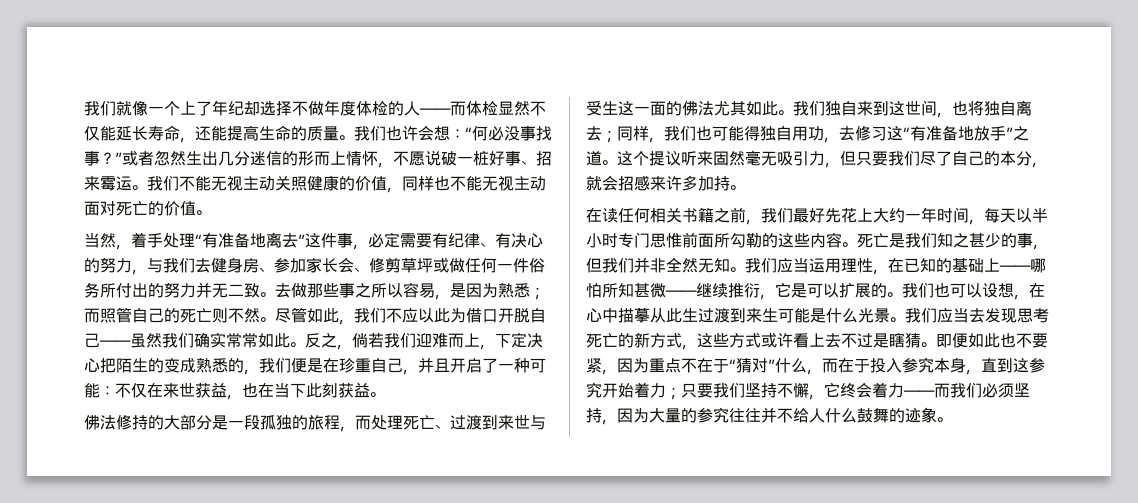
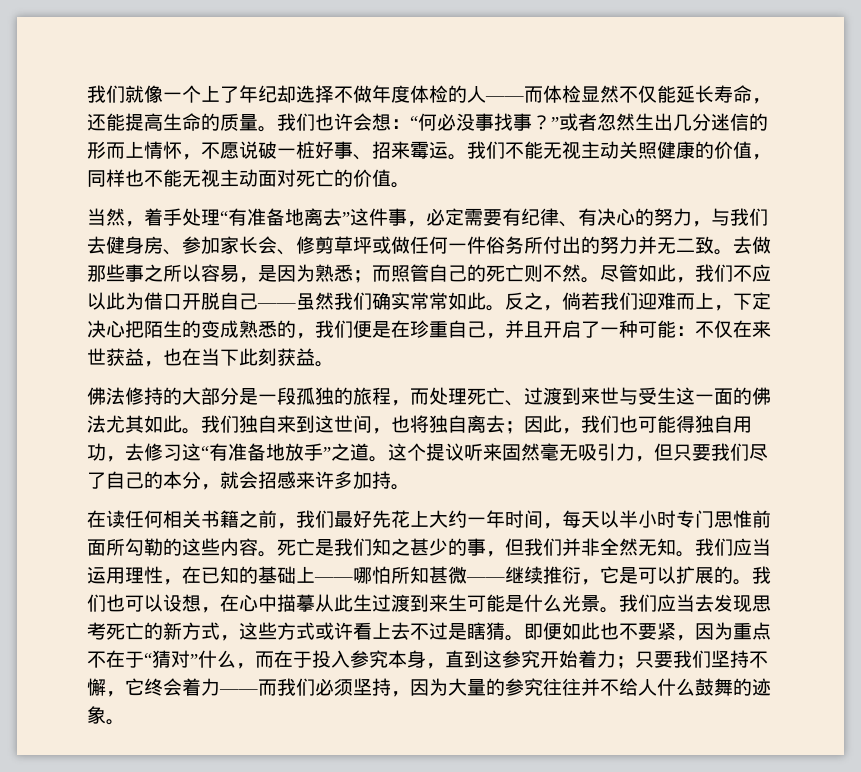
[617,126,649,141] 同样 -> [524,415,562,433] 因此

